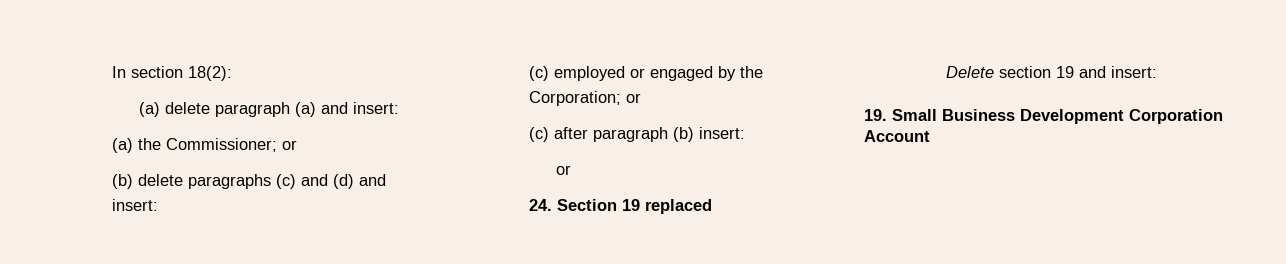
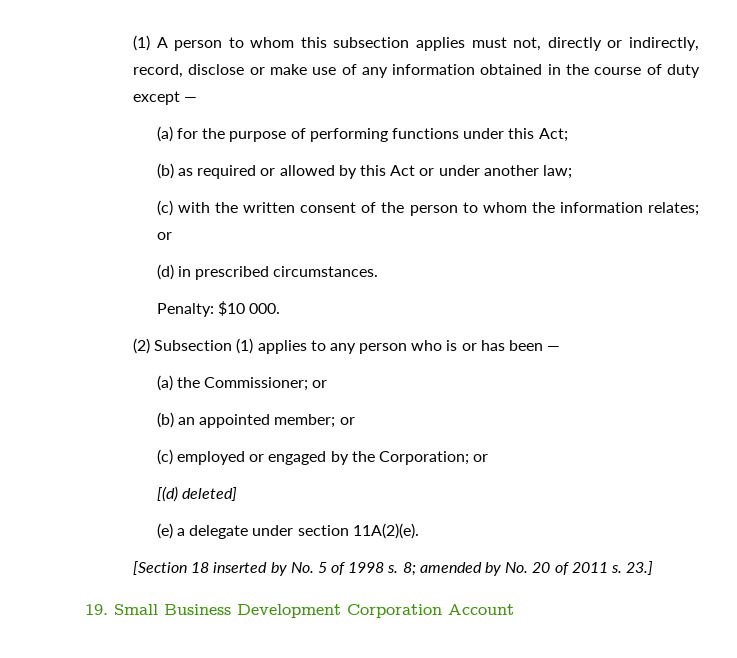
[112,66,233,81] [139,102,400,117] In section 18(2): // (a) delete paragraph (a) and insert: -> [132,35,699,51] [132,64,700,78] [132,91,198,105] [156,126,568,142] [156,163,572,179] [156,200,699,216] [156,232,172,240] [156,264,379,280] [156,301,281,317] [132,338,561,354] (1) A person to whom this subsection applies must not, directly or indirectly, record, disclose or make use of any information obtained in the course of duty except — // (a) for the purpose of performing functions under this Act; // (b) as required or allowed by this Act or under another law; // (c) with the written consent of the person to whom the information relates; or // (d) in prescribed circumstances. // Penalty: $10 000. // (2) Subsection (1) applies to any person who is or has been —
[138,174,387,189] [112,199,159,211] delete paragraphs (c) and (d) and insert: -> [178,414,355,428] an appointed member; or
[529,127,746,142] [556,165,572,175] [529,199,713,214] [946,66,1158,78] (c) after paragraph (b) insert: // or // 24. Section 19 replaced // Delete section 19 and insert: -> [156,486,238,502] [156,523,419,539] [132,561,654,576] [(d) deleted] // (e) a delegate under section 11A(2)(e). // [Section 18 inserted by No. 5 of 1998 s. 8; amended by No. 20 of 2011 s. 23.]

